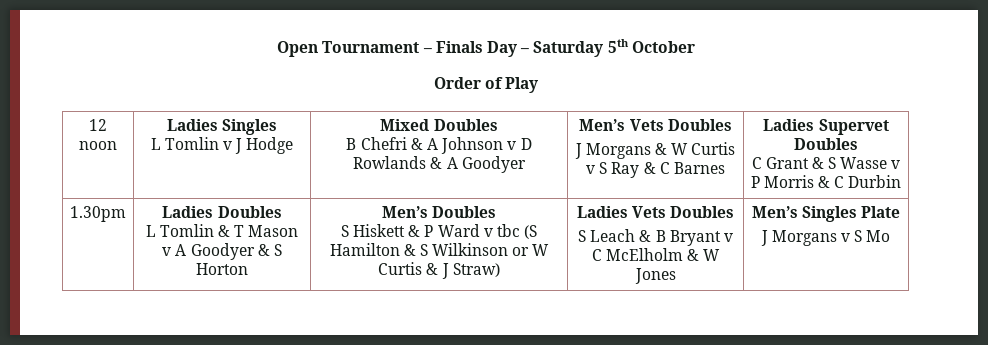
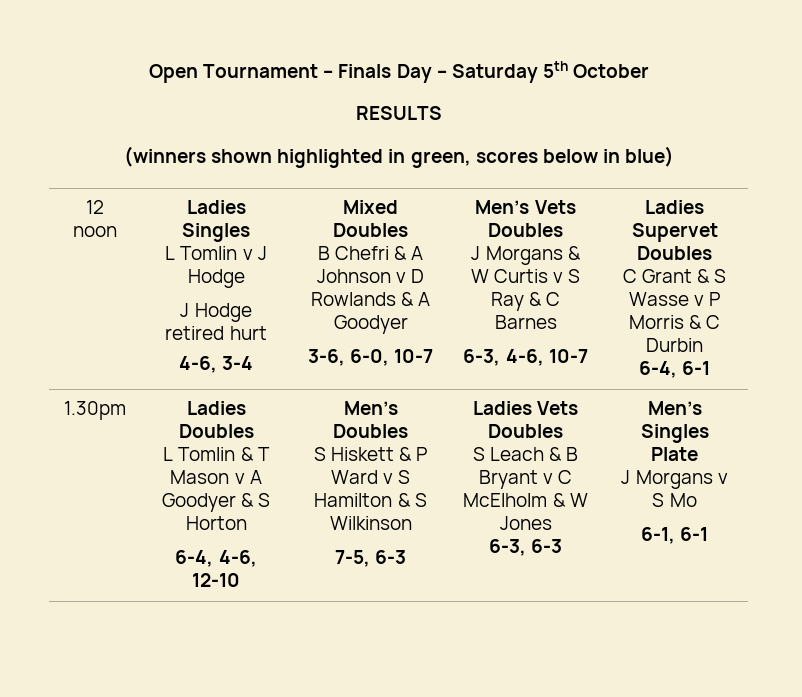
[433,77,539,93] Order of Play -> [356,106,442,120] [123,146,675,168] RESULTS // (winners shown highlighted in green, scores below in blue)
(294, 145) none -> [180,303,252,322] [165,326,267,340] [178,356,254,373] // J Hodge retired hurt // 4-6, 3-4
(526, 164) none -> [307,349,434,366] // 3-6, 6-0, 10-7
(725, 168) none -> [463,349,588,366] // 6-3, 4-6, 10-7
(902, 181) none -> [638,361,711,378] // 6-4, 6-1
(248, 269) none -> [175,550,257,567] [192,573,240,587] // 6-4, 4-6, 12-10
[496,224,538,239] tbc (S -> [398,470,411,484] S
[512,244,550,256] [378,262,500,279] or W Curtis & J Straw) -> [334,550,407,567] // 7-5, 6-3
(676, 276) none -> [488,539,563,556] // 6-3, 6-3
(891, 236) none -> [640,527,709,544] // 6-1, 6-1

